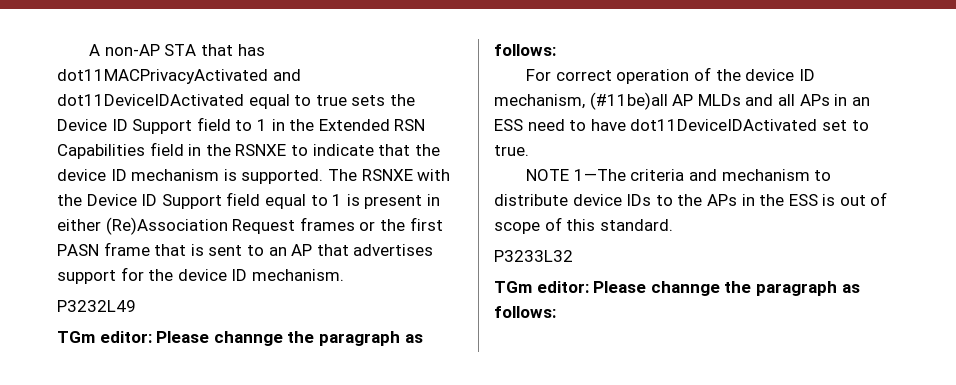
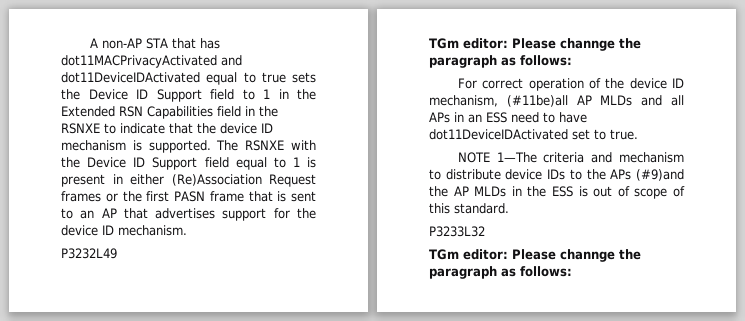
(737, 200) none -> [636,169,684,181] [429,186,507,197] (#9)and the AP MLDs

